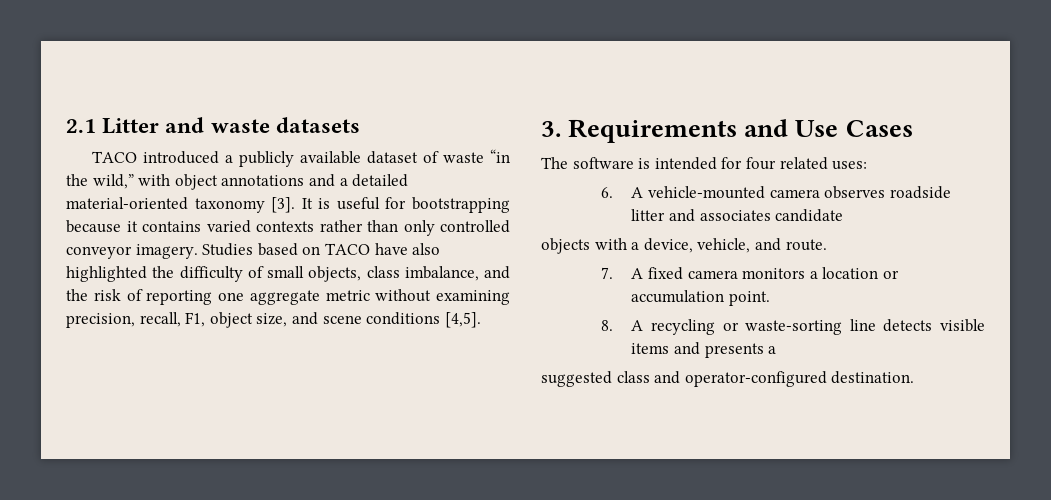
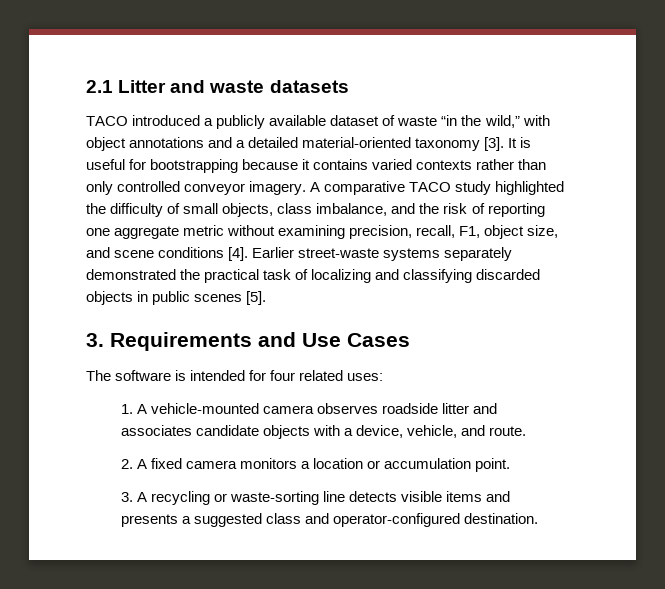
[202,243,441,256] Studies based on TACO have also -> [310,181,492,195] A comparative TACO study
[444,312,481,328] [4,5]. -> [228,247,513,261] [86,269,541,283] [86,291,267,305] [4]. Earlier street-waste systems separately demonstrated the practical task of localizing and classifying discarded objects in public scenes [5].
[601,187,614,198] 6. -> [120,404,133,414] 1.
(844, 215) // -> (259, 430) none
[601,267,614,279] 7. -> [120,459,133,469] 2.
[601,320,614,331] 8. -> [120,492,133,502] 3.
(777, 350) // -> (191, 520) none

